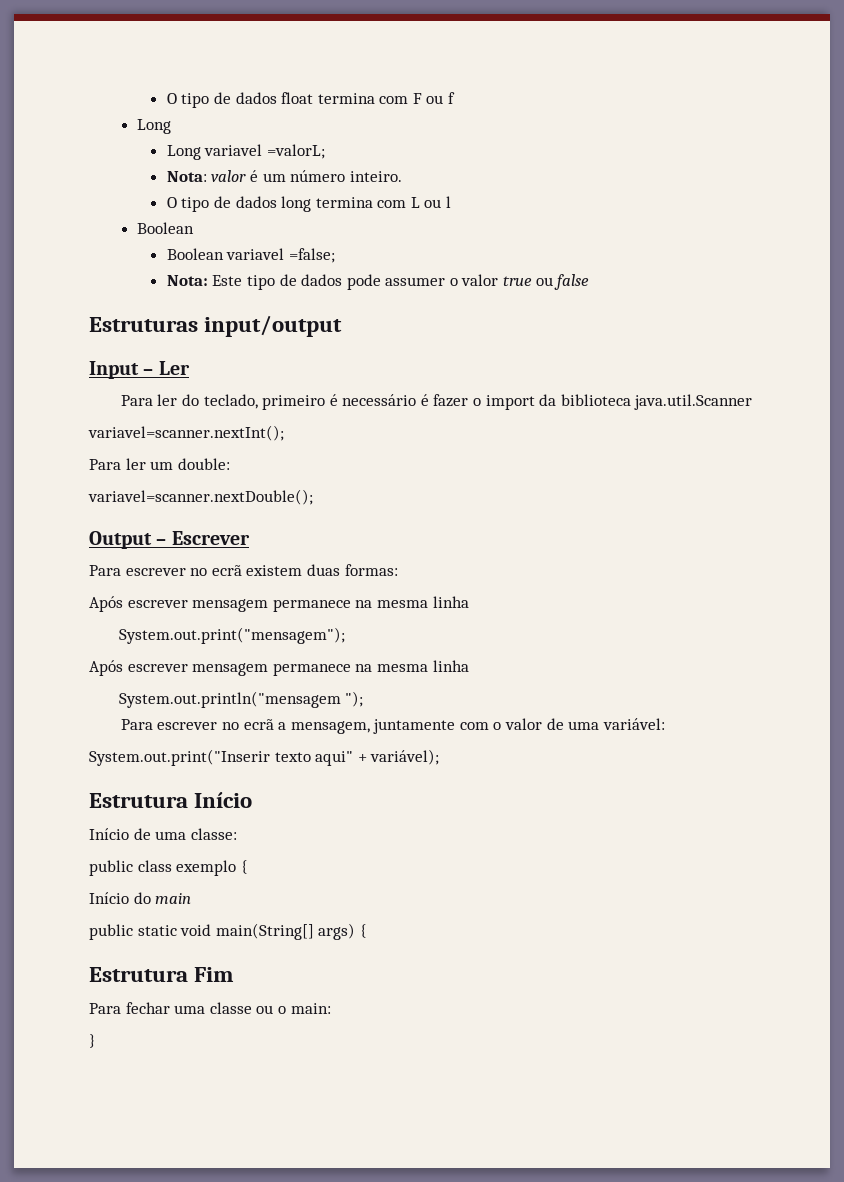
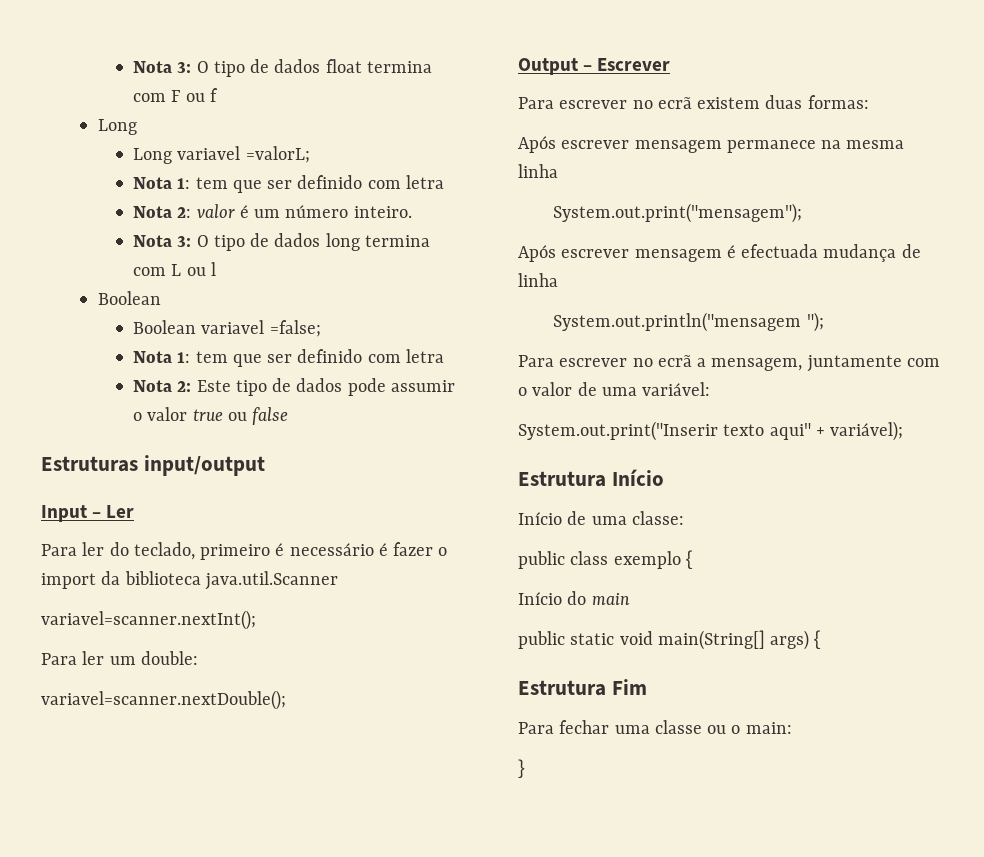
(166, 98) none -> [133,61,192,73] Nota 3:
[166,171,207,182] Nota: -> [133,175,444,193] [133,206,192,218] Nota 1: tem que ser definido com letra // Nota 2:
(402, 176) none -> [133,235,192,247] Nota 3:
[166,275,208,286] Nota: -> [133,349,444,367] [133,380,192,392] Nota 1: tem que ser definido com letra // Nota 2:
[385,277,446,286] assumer -> [390,380,455,392] assumir
[272,663,428,676] permanece na mesma -> [726,244,921,262] é efectuada mudança de

